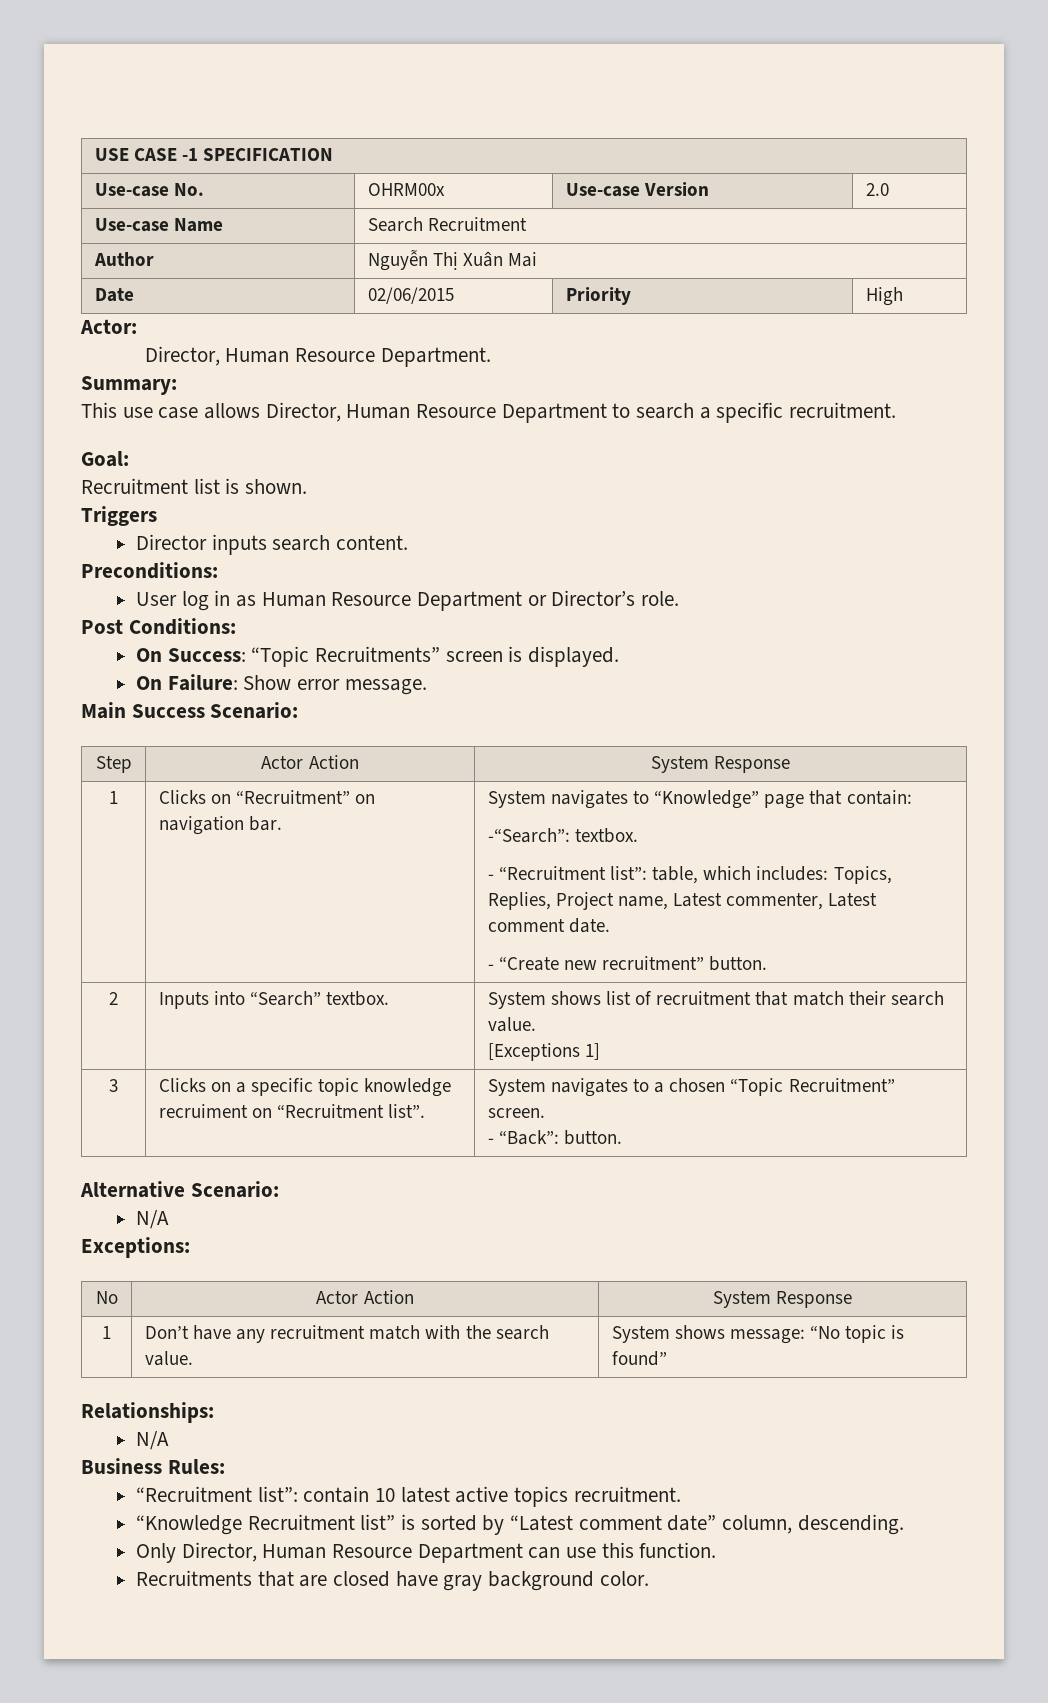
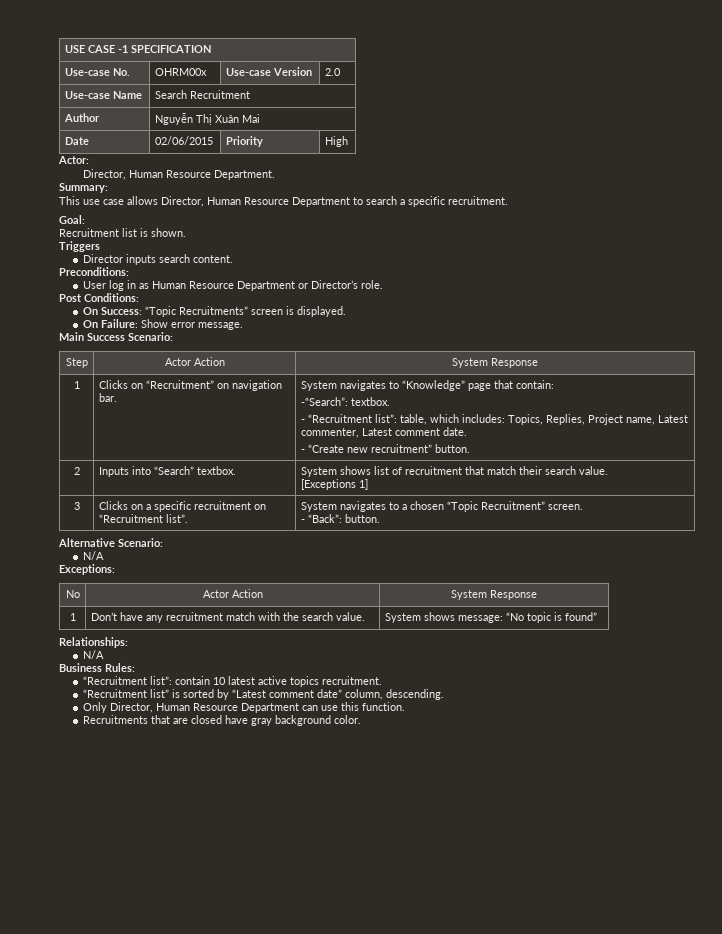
[318,1078,452,1097] [158,1104,248,1118] topic knowledge recruiment -> [193,501,251,510] recruitment
[135,1514,355,1535] “Knowledge Recruitment -> [83,689,148,698] “Recruitment

